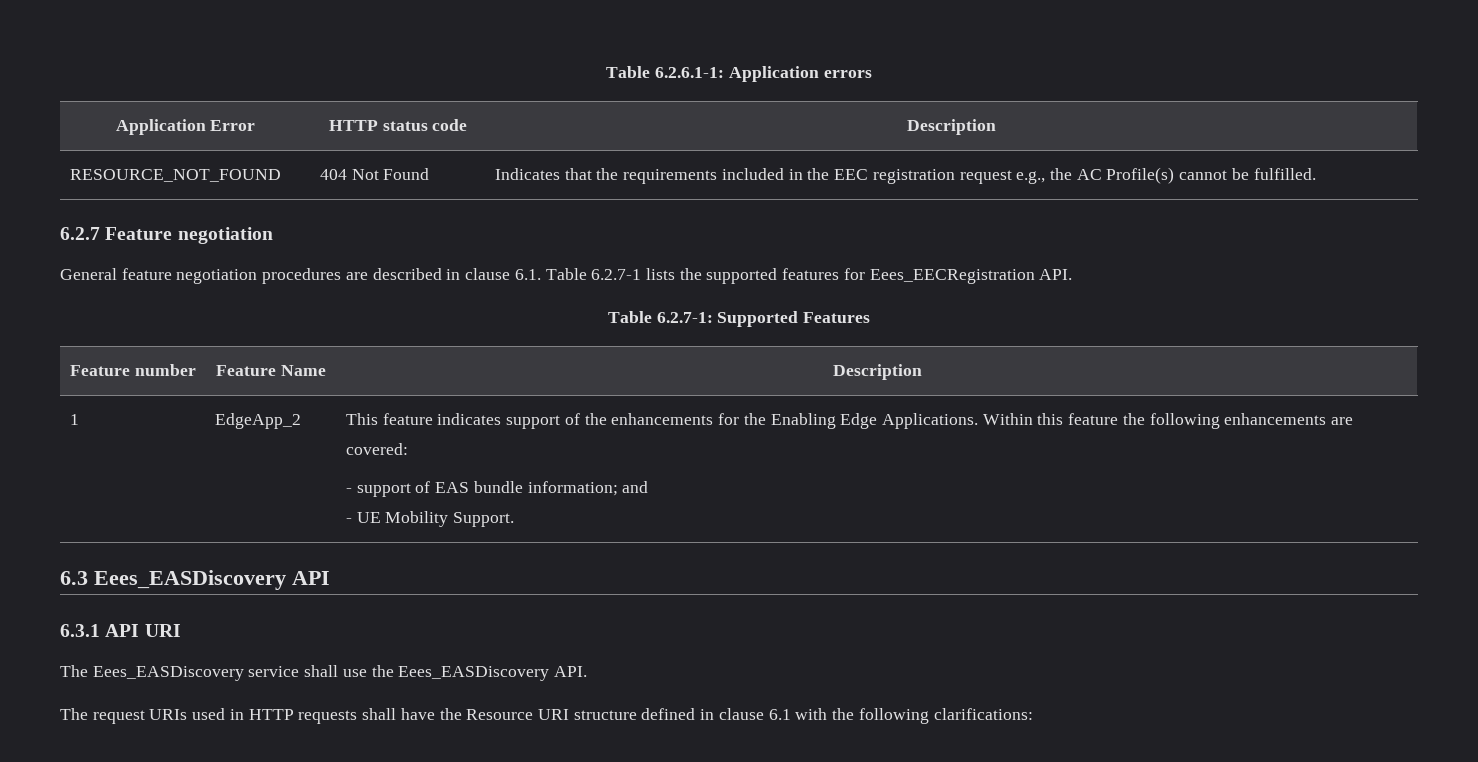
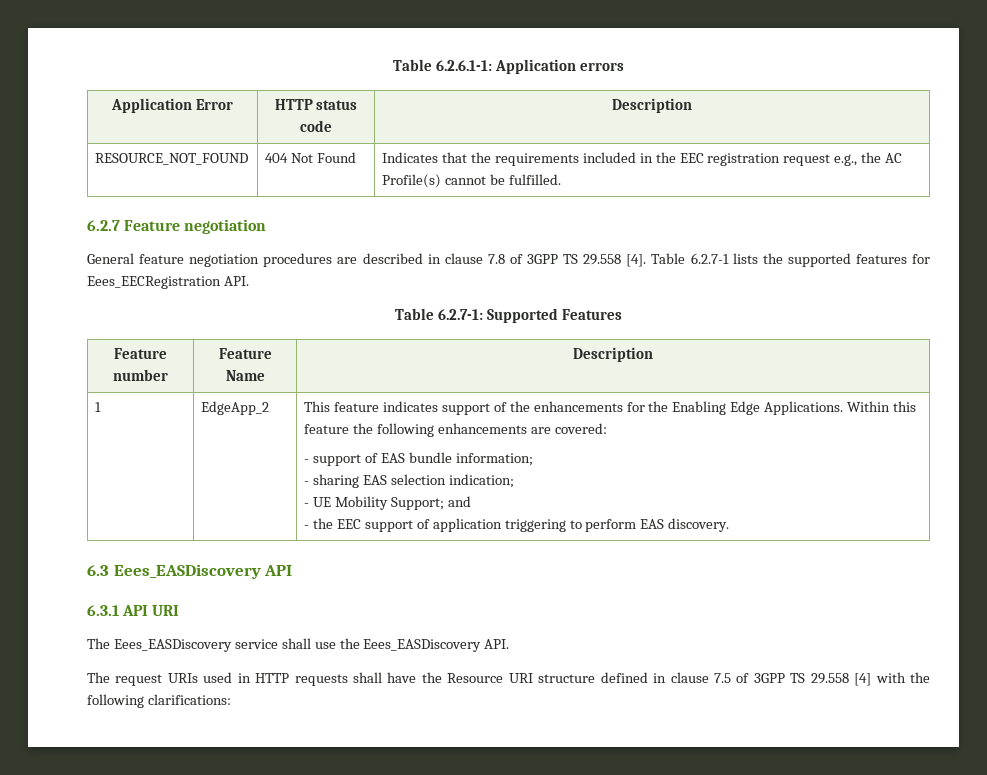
[514,269,541,280] 6.1. -> [487,254,647,267] 7.8 of 3GPP TS 29.558 [4].
[622,481,649,493] [345,511,515,527] and // - UE Mobility Support. -> [304,474,514,488] [304,496,471,510] [304,518,730,532] // - sharing EAS selection indication; // - UE Mobility Support; and // - the EEC support of application triggering to perform EAS discovery.
[768,709,791,720] 6.1 -> [713,673,872,686] 7.5 of 3GPP TS 29.558 [4]

